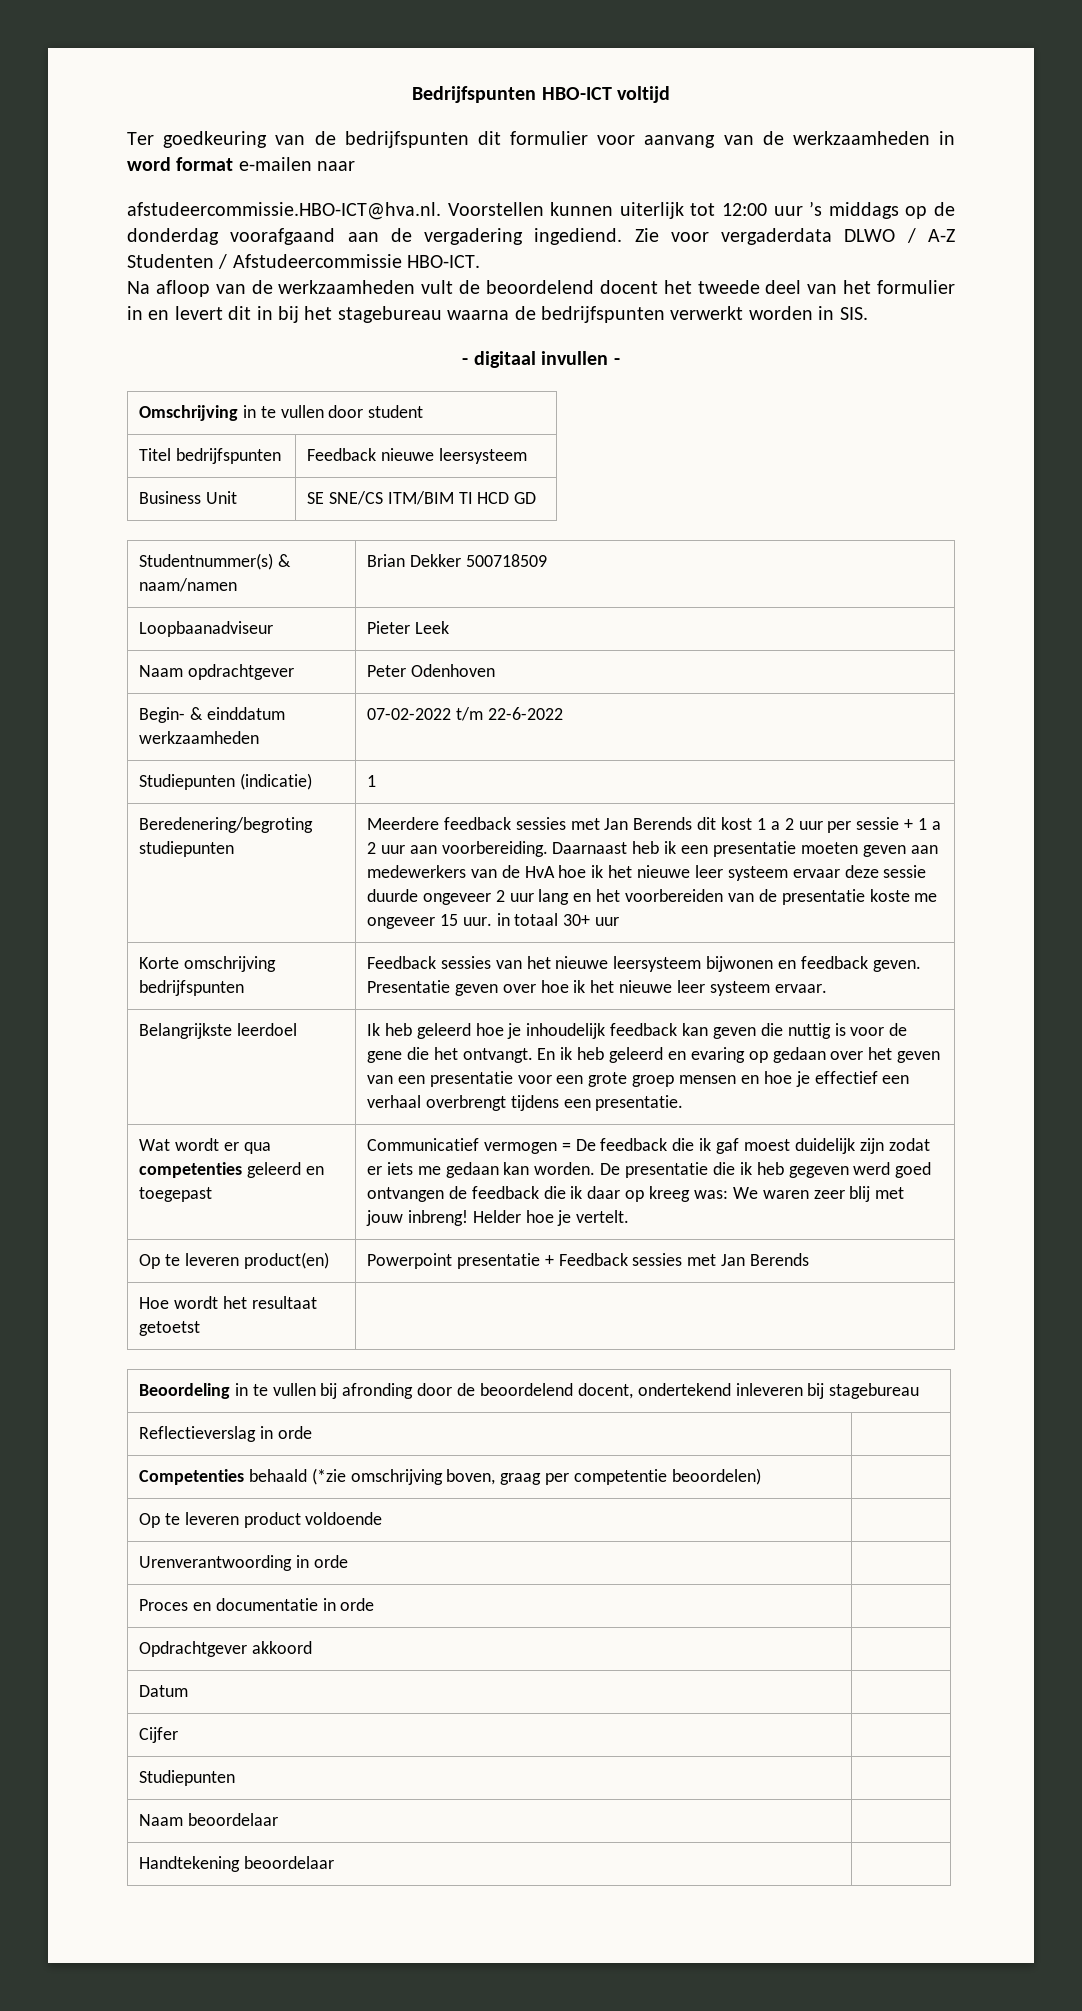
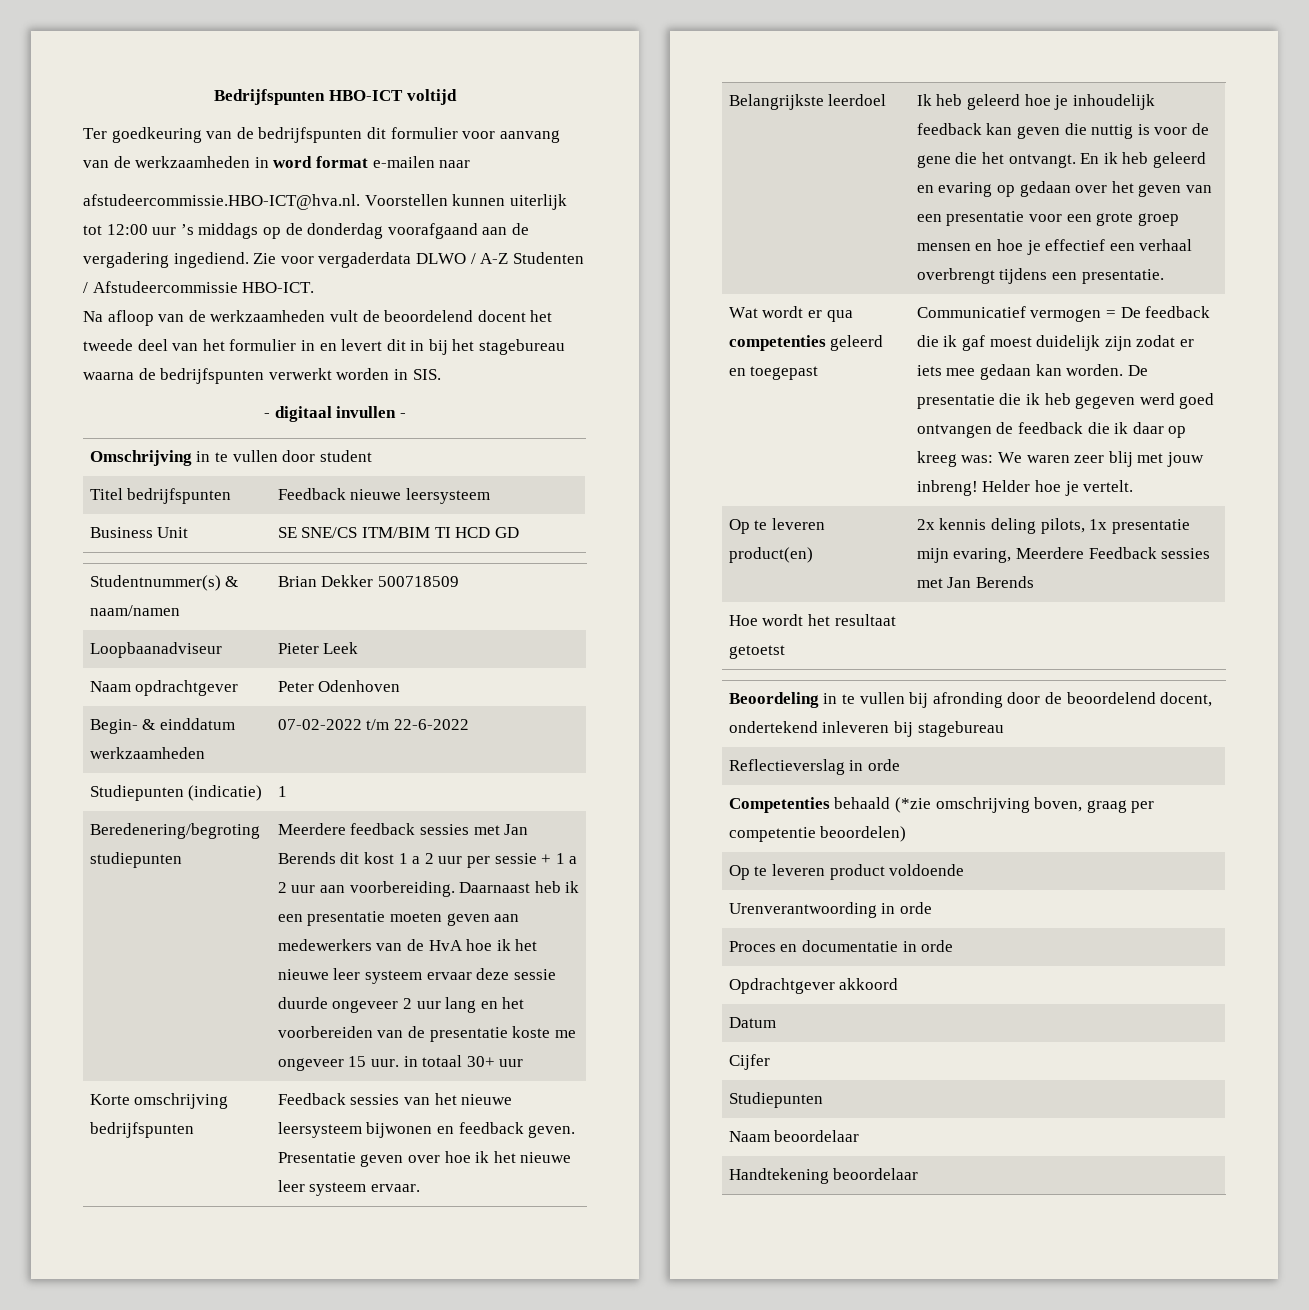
[417,1166,441,1175] me -> [946,368,976,376] mee
[367,1253,554,1269] Powerpoint presentatie + -> [916,518,1190,534] [916,547,1085,563] 2x kennis deling pilots, 1x presentatie mijn evaring, Meerdere

